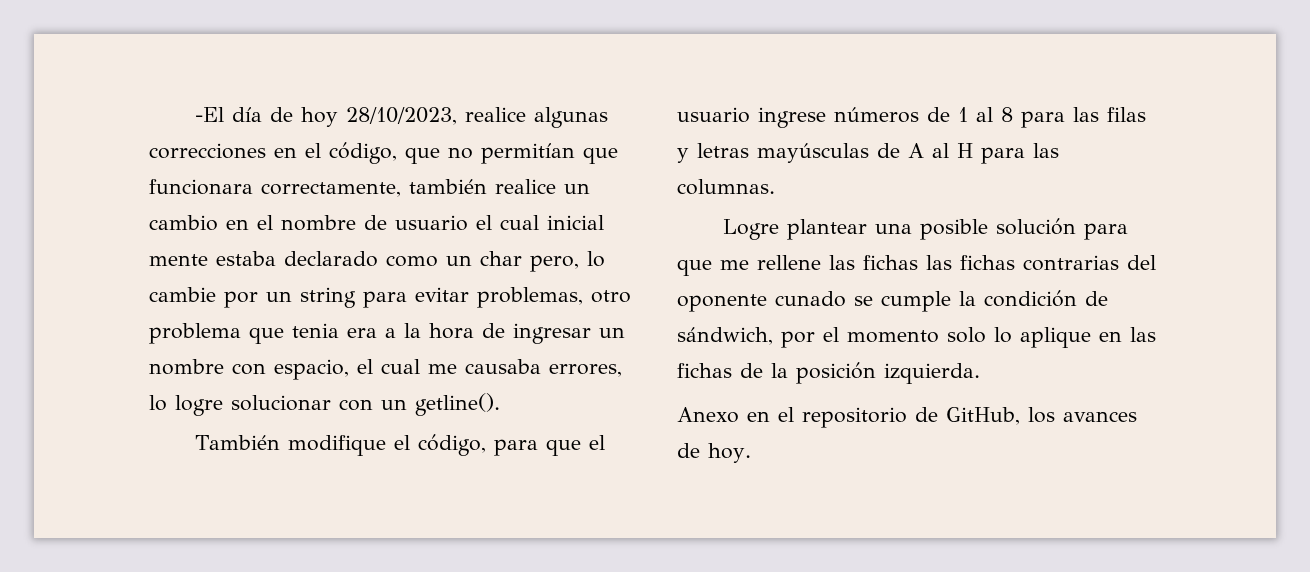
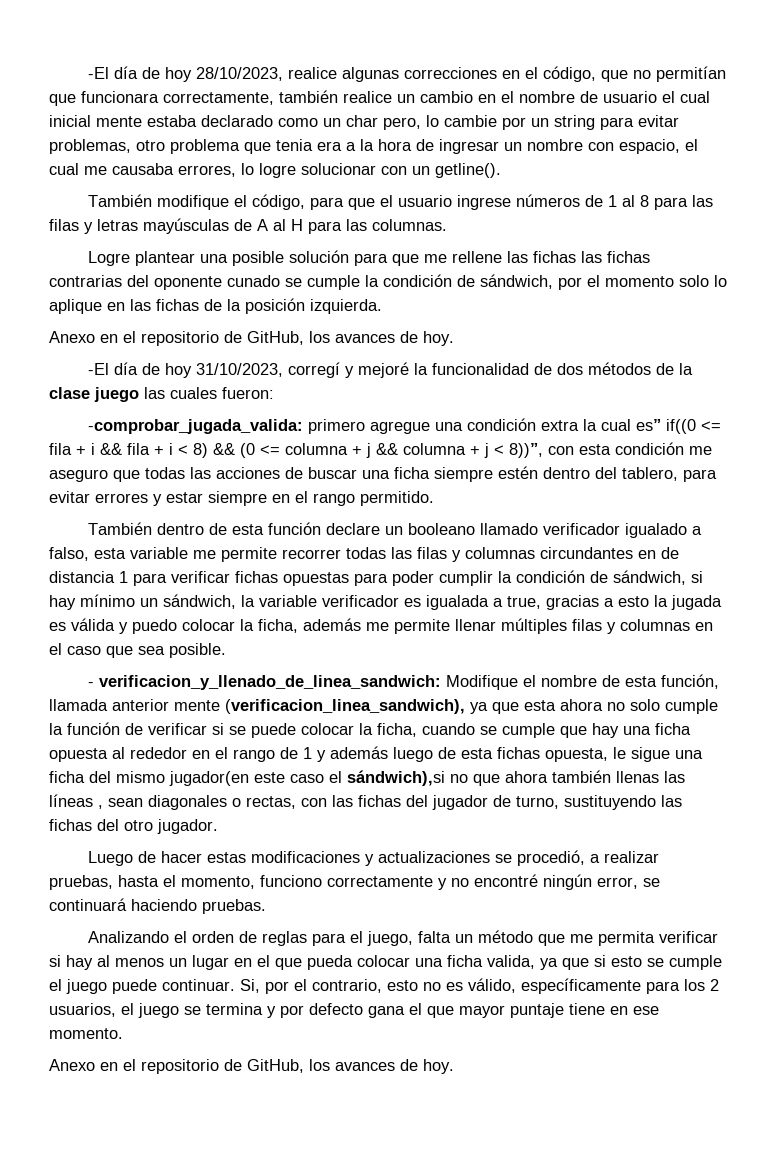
(751, 453) none -> [87,362,693,378] [49,387,274,402] [87,418,721,434] [49,442,712,458] [49,466,717,482] [49,491,434,506] [87,522,702,538] [49,547,679,562] [49,570,703,586] [49,594,722,610] [49,618,713,634] [49,643,226,658] [87,674,719,690] [49,699,718,714] [49,722,691,738] [49,746,703,762] [49,770,685,786] [49,794,682,810] [49,819,218,834] [87,850,659,866] [49,874,660,890] [49,898,266,914] [87,930,718,946] [49,955,722,970] [49,978,719,994] [49,1003,659,1018] [49,1028,123,1039] [49,1059,454,1074] // -El día de hoy 31/10/2023, corregí y mejoré la funcionalidad de dos métodos de la clase juego las cuales fueron: // -comprobar_jugada_valida: primero agregue una condición extra la cual es” if((0 <= fila + i && fila + i < 8) && (0 <= columna + j && columna + j < 8))”, con esta condición me aseguro que todas las acciones de buscar una ficha siempre estén dentro del tablero, para evitar errores y estar siempre en el rango permitido. // También dentro de esta función declare un booleano llamado verificador igualado a falso, esta variable me permite recorrer todas las filas y columnas circundantes en de distancia 1 para verificar fichas opuestas para poder cumplir la condición de sándwich, si hay mínimo un sándwich, la variable verificador es igualada a true, gracias a esto la jugada es válida y puedo colocar la ficha, además me permite llenar múltiples filas y columnas en el caso que sea posible. // - verificacion_y_llenado_de_linea_sandwich: Modifique el nombre de esta función, llamada anterior mente (verificacion_linea_sandwich), ya que esta ahora no solo cumple la función de verificar si se puede colocar la ficha, cuando se cumple que hay una ficha opuesta al rededor en el rango de 1 y además luego de esta fichas opuesta, le sigue una ficha del mismo jugador(en este caso el sándwich),si no que ahora también llenas las líneas , sean diagonales o rectas, con las fichas del jugador de turno, sustituyendo las fichas del otro jugador. // Luego de hacer estas modificaciones y actualizaciones se procedió, a realizar pruebas, hasta el momento, funciono correctamente y no encontré ningún error, se continuará haciendo pruebas. // Analizando el orden de reglas para el juego, falta un método que me permita verificar si hay al menos un lugar en el que pueda colocar una ficha valida, ya que si esto se cumple el juego puede continuar. Si, por el contrario, esto no es válido, específicamente para los 2 usuarios, el juego se termina y por defecto gana el que mayor puntaje tiene en ese momento. // Anexo en el repositorio de GitHub, los avances de hoy.

